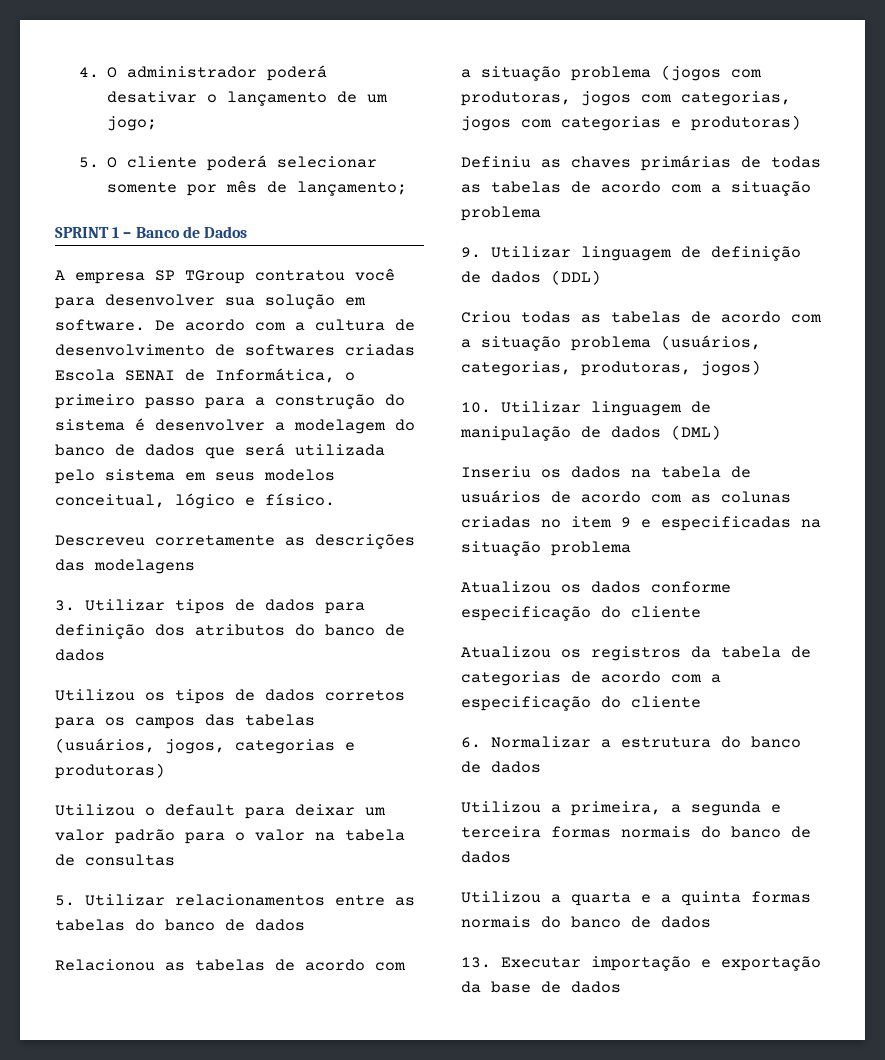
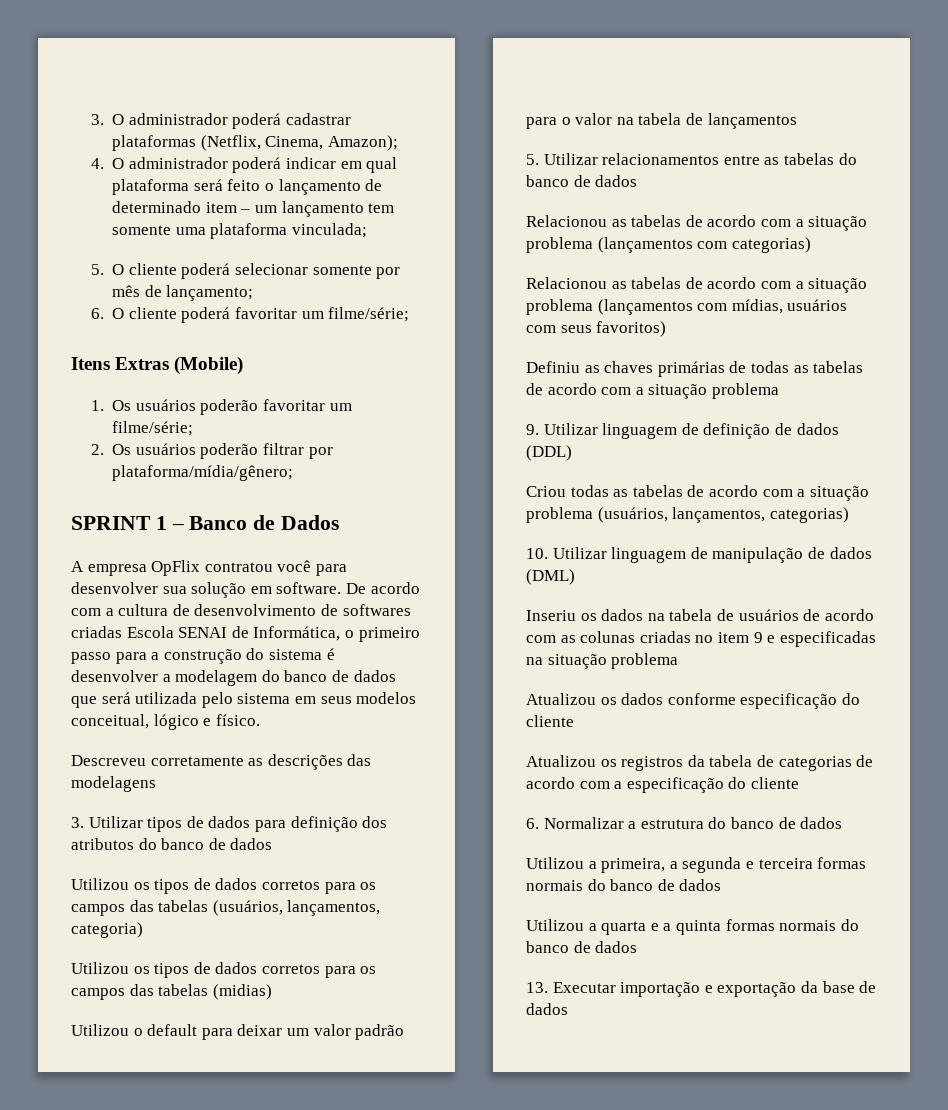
[79,65,328,81] [107,91,389,106] [107,116,158,131] 4. O administrador poderá desativar o lançamento de um jogo; -> [90,113,352,129] [112,135,399,151] [90,157,398,173] [112,179,383,195] [112,201,395,217] [112,223,368,239] 3. O administrador poderá cadastrar plataformas (Netflix, Cinema, Amazon); // 4. O administrador poderá indicar em qual plataforma será feito o lançamento de determinado item – um lançamento tem somente uma plataforma vinculada;
(408, 188) none -> [90,307,410,323] [71,356,244,375] [90,399,352,415] [112,421,194,436] [90,443,333,459] [112,465,294,481] // 6. O cliente poderá favoritar um filme/série; // Itens Extras (Mobile) // 1. Os usuários poderão favoritar um filme/série; // 2. Os usuários poderão filtrar por plataforma/mídia/gênero;
[155,270,245,284] SP TGroup -> [151,560,201,576] OpFlix
[165,739,355,754] [55,763,165,779] jogos, categorias e produtoras) -> [287,900,381,916] [71,922,143,938] [71,962,377,978] [71,984,272,1000] lançamentos, categoria) // Utilizou os tipos de dados corretos para os campos das tabelas (midias)
[85,854,175,866] consultas -> [707,113,797,129] lançamentos
[661,65,762,81] [461,91,791,106] [461,115,801,131] (jogos com produtoras, jogos com categorias, jogos com categorias e produtoras) -> [597,237,811,253] [526,277,868,293] [526,299,848,315] [526,321,667,337] (lançamentos com categorias) // Relacionou as tabelas de acordo com a situação problema (lançamentos com mídias, usuários com seus favoritos)
[461,360,761,376] categorias, produtoras, jogos) -> [672,507,849,523] lançamentos, categorias)

